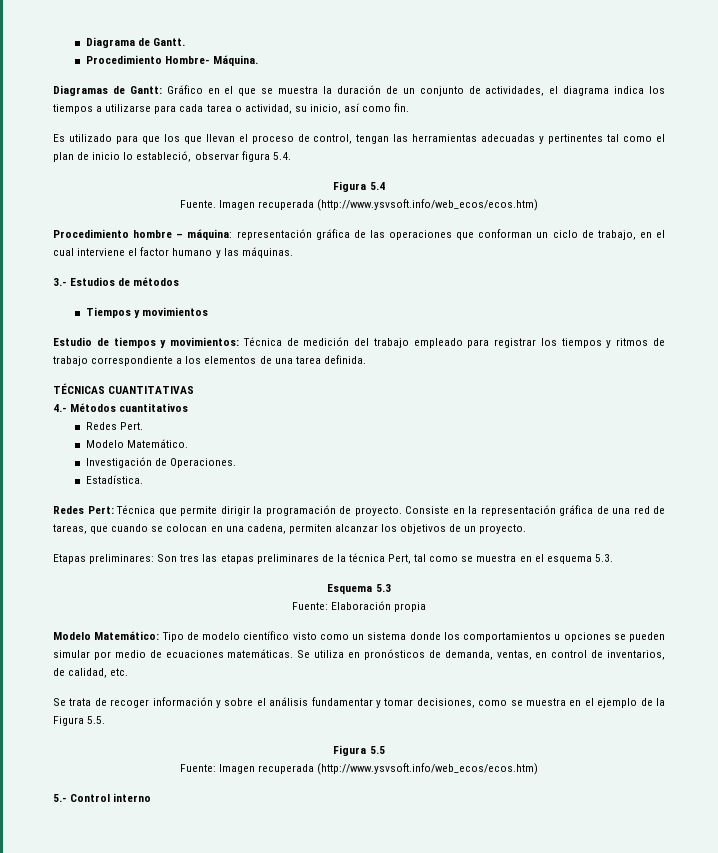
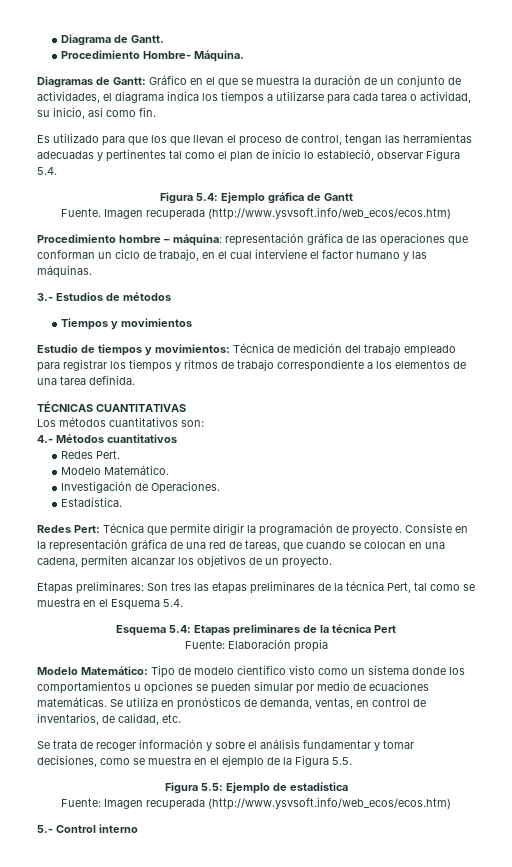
[241,151,270,162] figura -> [426,149,460,161] Figura
[369,182,385,190] 5.4 -> [195,192,353,204] 5.4: Ejemplo gráfica de Gantt
(195, 390) none -> [37,417,204,427] // Los métodos cuantitativos son:
[546,554,613,564] [327,584,391,594] esquema 5.3. // Esquema 5.3 -> [111,599,183,610] [116,624,396,636] Esquema 5.4. // Esquema 5.4: Etapas preliminares de la técnica Pert
[369,746,385,754] 5.5 -> [200,782,348,794] 5.5: Ejemplo de estadística

